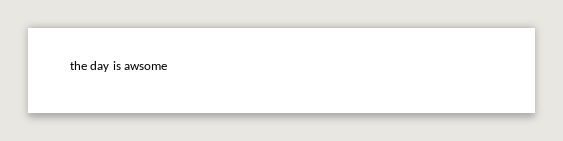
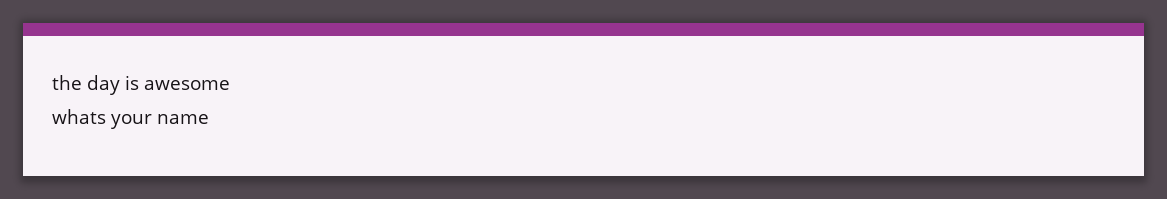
[124,64,168,70] awsome -> [144,80,230,90] [52,109,209,129] awesome // whats your name

